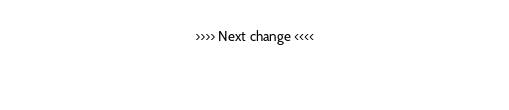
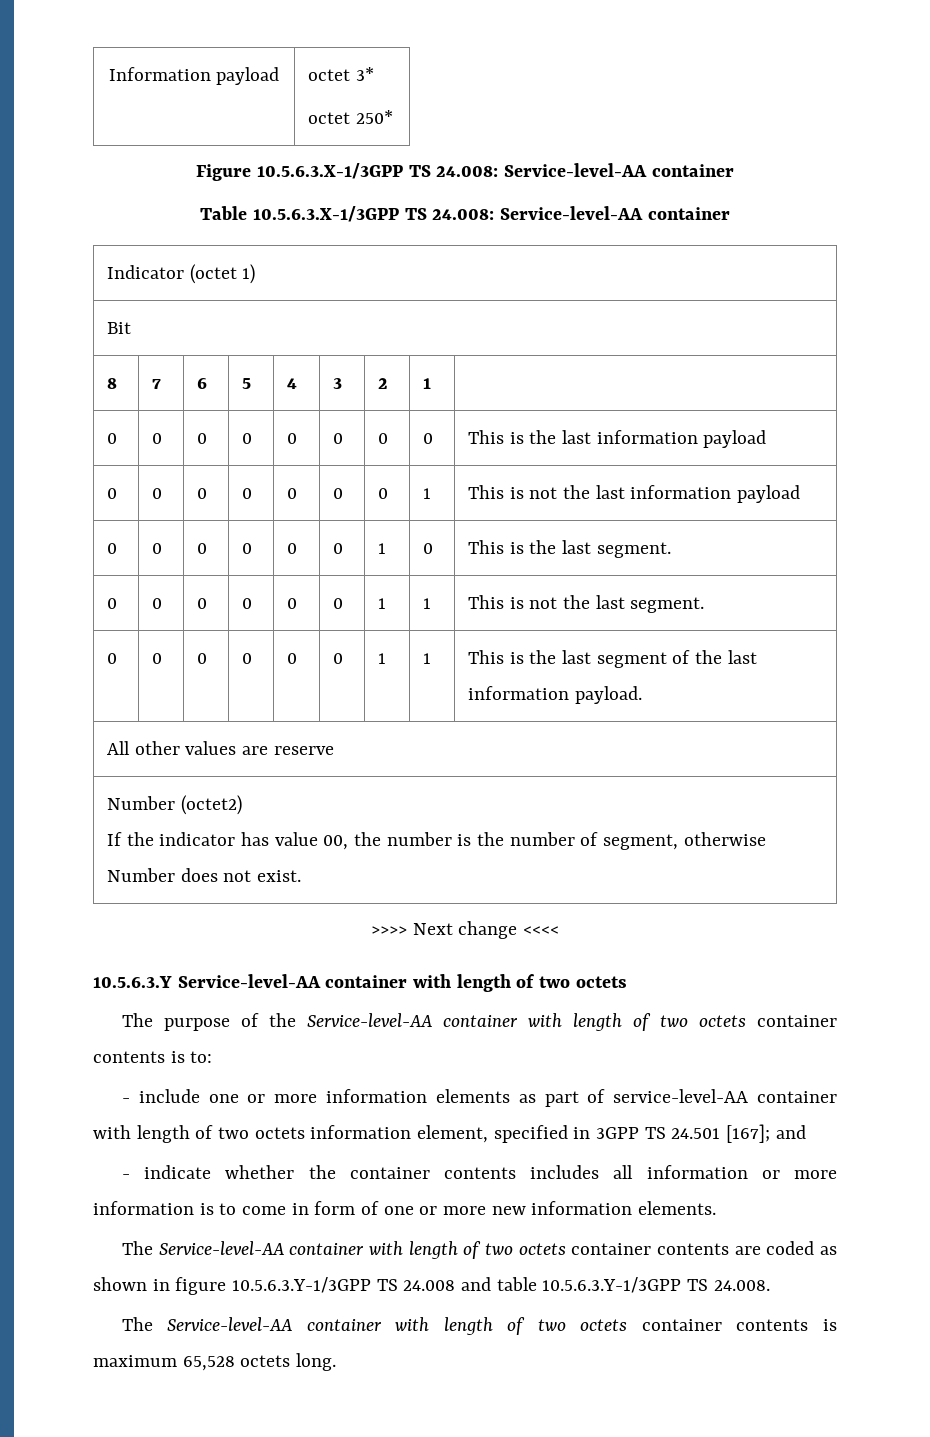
[194,30,315,45] >>>> Next change <<<< -> [108,67,280,85] [307,67,374,81] [307,110,393,124] [196,163,734,181] [200,206,730,222] [106,264,256,284] [106,322,131,334] [106,378,117,389] [151,379,161,389] [196,378,207,389] [241,378,251,389] [286,378,297,389] [332,378,342,389] [377,378,388,389] [422,378,431,389] [106,433,117,444] [151,433,162,444] [196,433,207,444] [241,433,252,444] [286,433,297,444] [332,433,343,444] [377,433,388,444] [422,433,433,444] [467,430,767,448] [106,488,117,499] [151,488,162,499] [196,488,207,499] [241,488,252,499] [286,488,297,499] [332,488,343,499] [377,488,388,499] [422,488,431,499] [467,485,800,503] [106,543,117,554] [151,543,162,554] [196,543,207,554] [241,543,252,554] [286,543,297,554] [332,543,343,554] [377,543,386,554] [422,543,433,554] [467,540,671,558] [106,598,117,609] [151,598,162,609] [196,598,207,609] [241,598,252,609] [286,598,297,609] [332,598,343,609] [377,598,386,609] [422,598,431,609] [467,595,705,613] [106,653,117,664] [151,653,162,664] [196,653,207,664] [241,653,252,664] [286,653,297,664] [332,653,343,664] [377,653,386,664] [422,653,431,664] [467,650,757,668] [467,686,642,704] [106,741,334,755] [106,795,242,815] [106,832,766,850] [106,868,301,882] [370,921,560,939] [93,974,627,992] [121,1013,838,1031] [93,1051,213,1063] [121,1089,837,1107] [93,1124,806,1143] [121,1165,838,1179] [93,1201,717,1215] [121,1241,838,1259] [93,1277,770,1295] [121,1317,837,1335] [93,1353,337,1371] Information payload | octet 3* // octet 250* // Figure 10.5.6.3.X-1/3GPP TS 24.008: Service-level-AA container // Table 10.5.6.3.X-1/3GPP TS 24.008: Service-level-AA container // Indicator (octet 1) // Bit // 8 | 7 | 6 | 5 | 4 | 3 | 2 | 1 | // 0 | 0 | 0 | 0 | 0 | 0 | 0 | 0 | This is the last information payload // 0 | 0 | 0 | 0 | 0 | 0 | 0 | 1 | This is not the last information payload // 0 | 0 | 0 | 0 | 0 | 0 | 1 | 0 | This is the last segment. // 0 | 0 | 0 | 0 | 0 | 0 | 1 | 1 | This is not the last segment. // 0 | 0 | 0 | 0 | 0 | 0 | 1 | 1 | This is the last segment of the last information payload. // All other values are reserve // Number (octet2) // If the indicator has value 00, the number is the number of segment, otherwise Number does not exist. // >>>> Next change <<<< // 10.5.6.3.Y Service-level-AA container with length of two octets // The purpose of the Service-level-AA container with length of two octets container contents is to: // - include one or more information elements as part of service-level-AA container with length of two octets information element, specified in 3GPP TS 24.501 [167]; and // - indicate whether the container contents includes all information or more information is to come in form of one or more new information elements. // The Service-level-AA container with length of two octets container contents are coded as shown in figure 10.5.6.3.Y-1/3GPP TS 24.008 and table 10.5.6.3.Y-1/3GPP TS 24.008. // The Service-level-AA container with length of two octets container contents is maximum 65,528 octets long.

